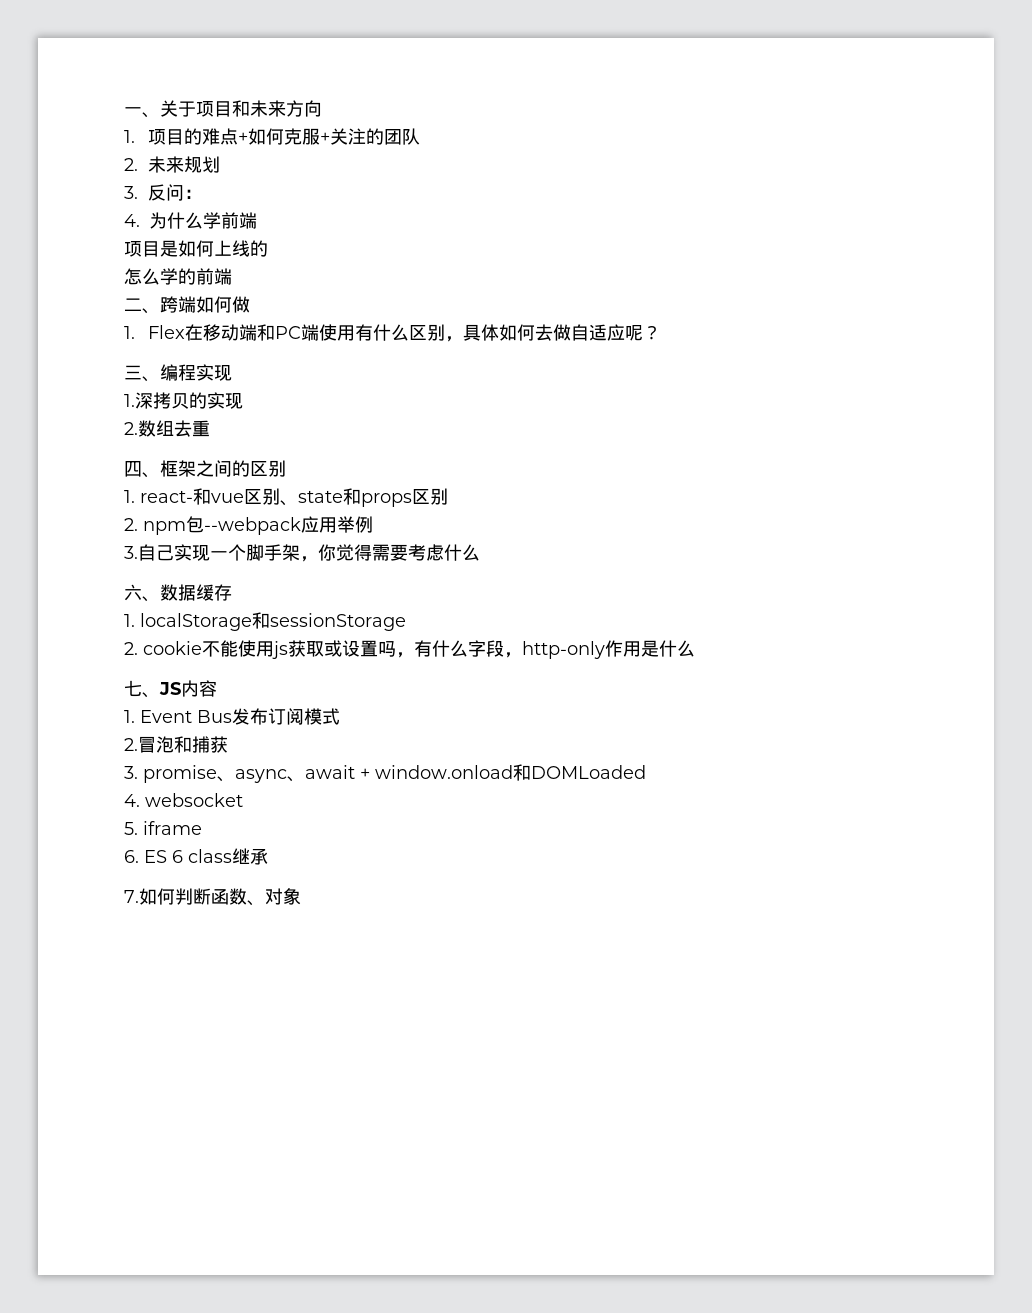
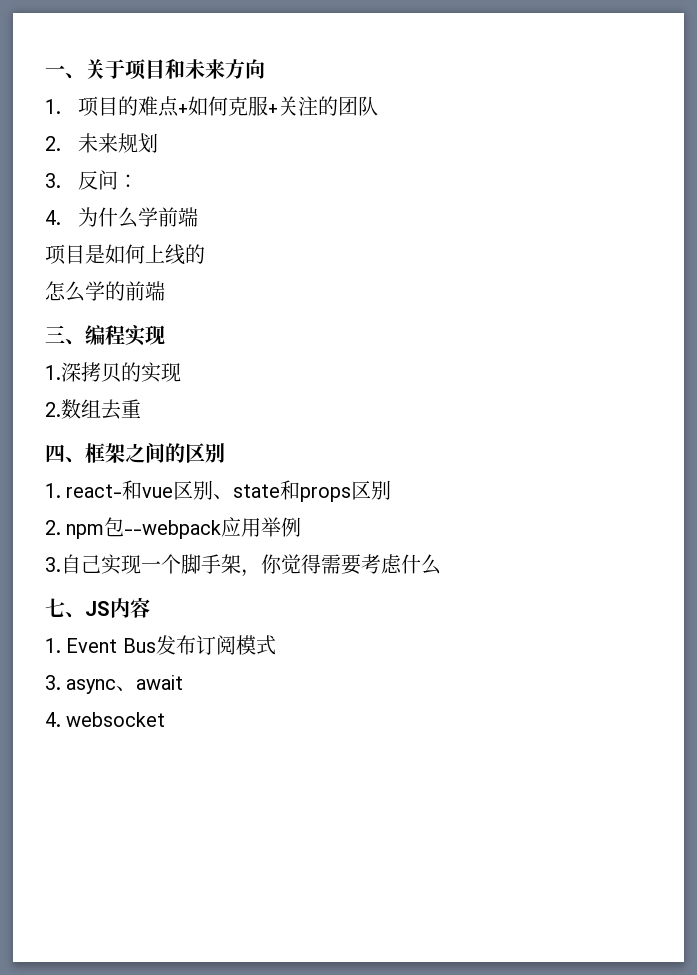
[124,296,250,314] [124,324,661,342] // 二、跨端如何做 // 1. Flex在移动端和PC端使用有什么区别，具体如何去做自适应呢？ -> (165, 291) none
[124,584,232,602] [124,612,406,631] [124,640,695,659] // 六、数据缓存 // 1. localStorage和sessionStorage // 2. cookie不能使用js获取或设置吗，有什么字段，http-only作用是什么 -> (441, 564) none
[124,736,228,753] [124,765,235,783] // 2.冒泡和捕获 // 3. promise、 -> [45,675,61,690] // 3.
[360,764,646,781] + window.onload和DOMLoaded -> (184, 682) none
[124,821,202,835] [124,848,268,865] [124,888,301,906] // 5. iframe // 6. ES 6 class继承 // 7.如何判断函数、对象 -> (166, 719) none

